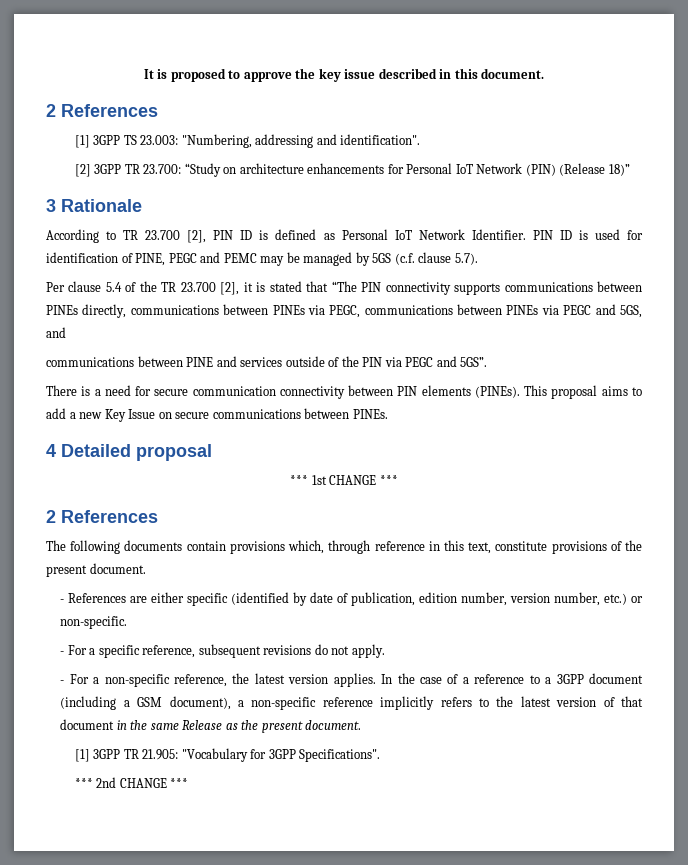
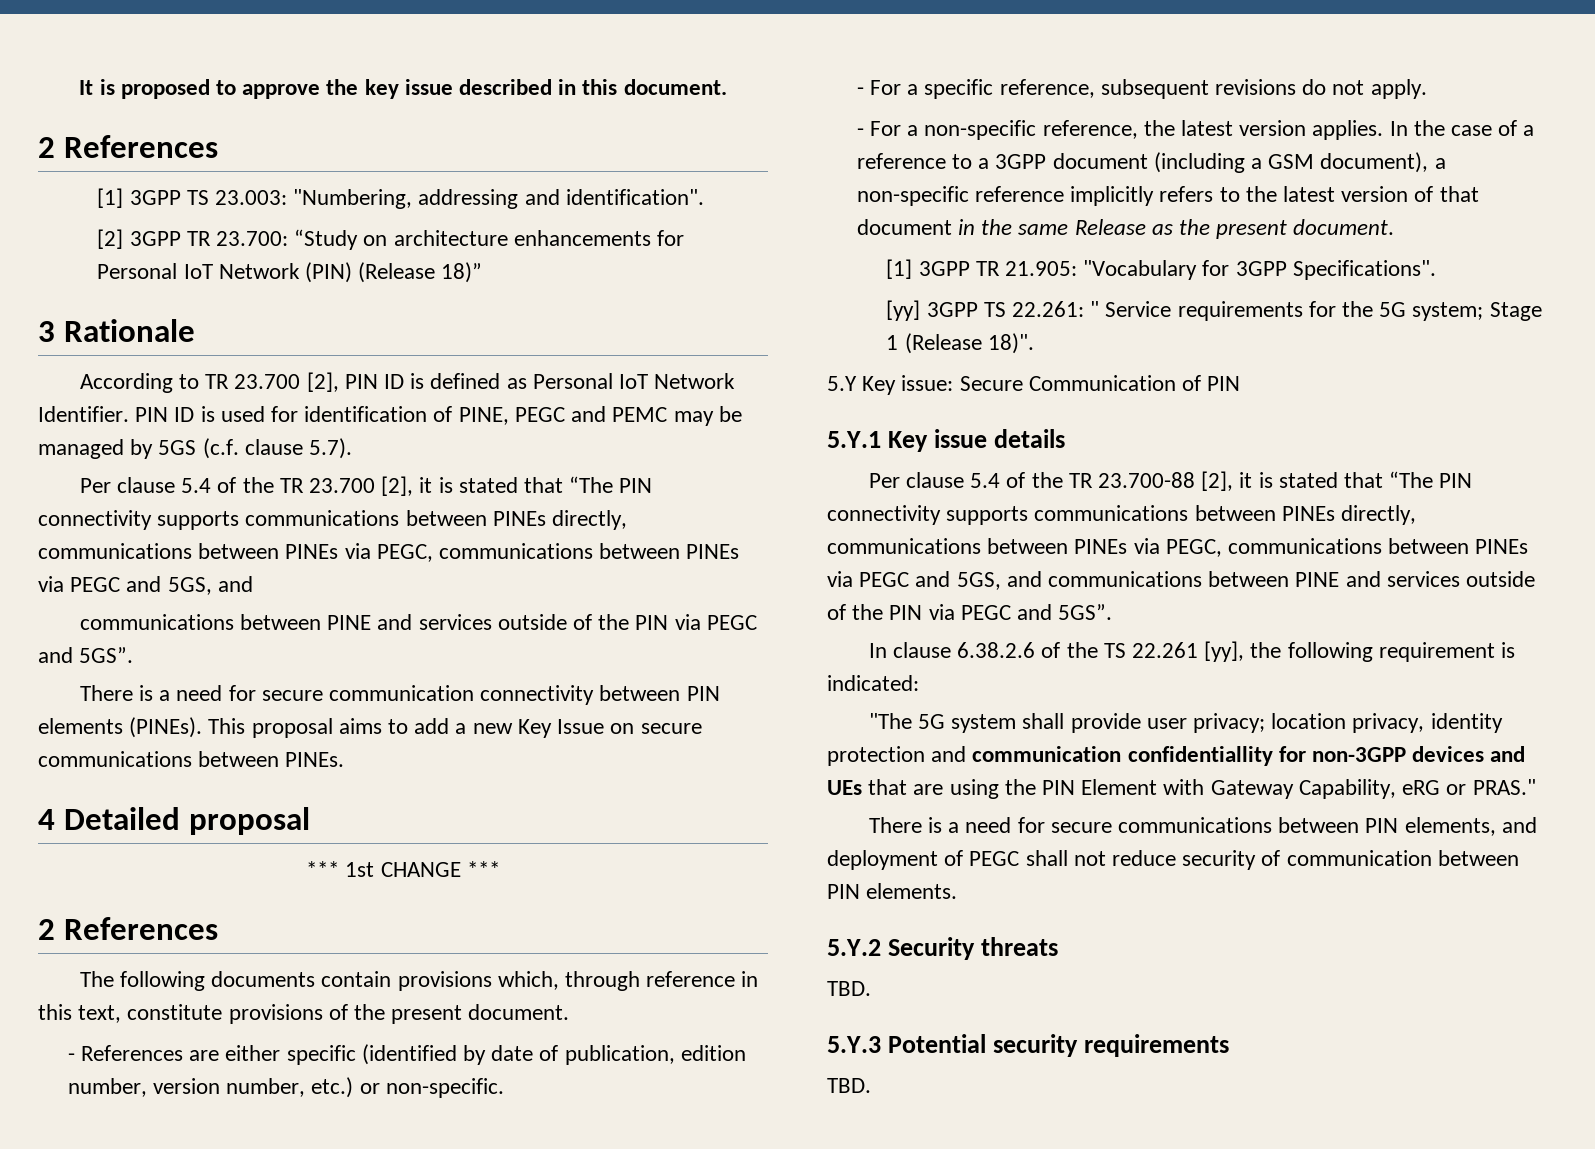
[74,777,189,788] *** 2nd CHANGE *** -> [886,300,1542,321] [886,333,1034,354] [827,375,1241,395] [827,429,1066,452] [868,471,1473,491] [827,505,1417,525] [827,538,1529,557] [827,571,1536,590] [827,604,1113,620] [868,641,1516,662] [827,675,919,691] [868,713,1503,733] [827,746,1526,766] [827,779,1536,799] [868,817,1537,836] [827,850,1519,870] [827,883,958,899] [827,937,1059,960] [827,981,871,996] [827,1034,1230,1057] [827,1078,871,1093] [yy] 3GPP TS 22.261: " Service requirements for the 5G system; Stage 1 (Release 18)". // 5.Y Key issue: Secure Communication of PIN // 5.Y.1 Key issue details // Per clause 5.4 of the TR 23.700-88 [2], it is stated that “The PIN connectivity supports communications between PINEs directly, communications between PINEs via PEGC, communications between PINEs via PEGC and 5GS, and communications between PINE and services outside of the PIN via PEGC and 5GS”. // In clause 6.38.2.6 of the TS 22.261 [yy], the following requirement is indicated: // "The 5G system shall provide user privacy; location privacy, identity protection and communication confidentiallity for non-3GPP devices and UEs that are using the PIN Element with Gateway Capability, eRG or PRAS." // There is a need for secure communications between PIN elements, and deployment of PEGC shall not reduce security of communication between PIN elements. // 5.Y.2 Security threats // TBD. // 5.Y.3 Potential security requirements // TBD.

